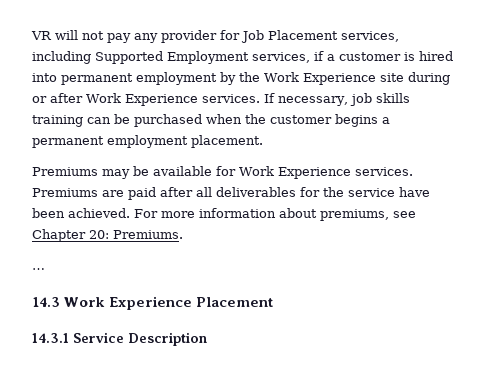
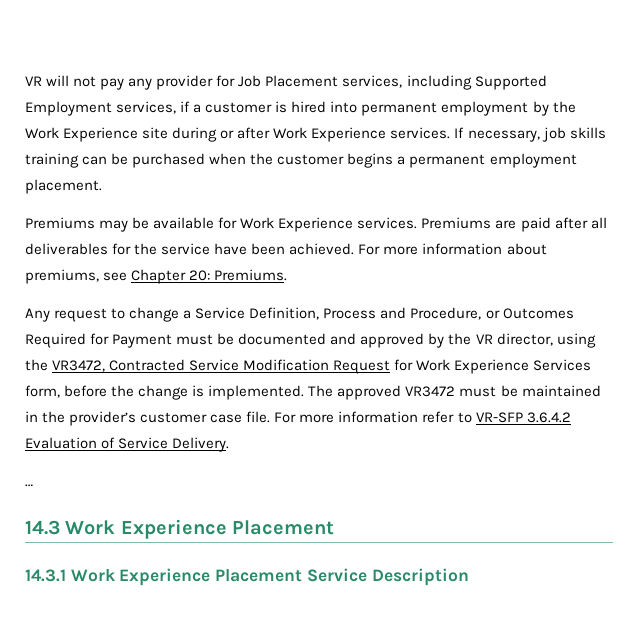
(183, 234) none -> [25,307,574,322] [25,333,596,348] [25,359,592,374] [25,385,601,400] [25,411,571,426] [25,437,230,452] // Any request to change a Service Definition, Process and Procedure, or Outcomes Required for Payment must be documented and approved by the VR director, using the VR3472, Contracted Service Modification Request for Work Experience Services form, before the change is implemented. The approved VR3472 must be maintained in the provider’s customer case file. For more information refer to VR-SFP 3.6.4.2 Evaluation of Service Delivery.
(69, 338) none -> [70,568,303,586] Work Experience Placement

